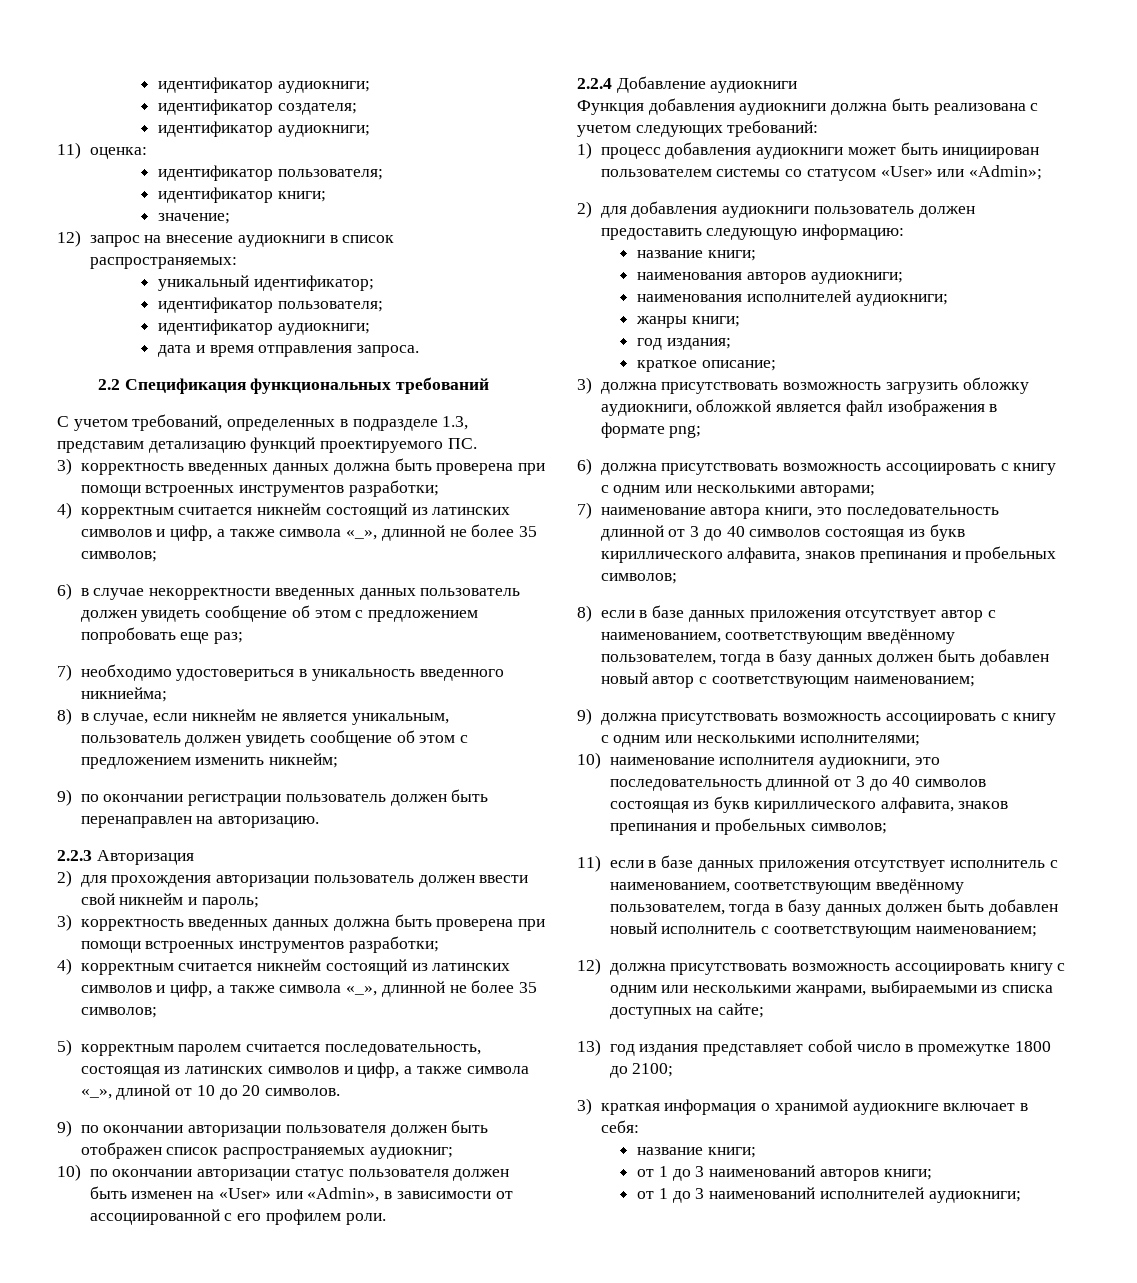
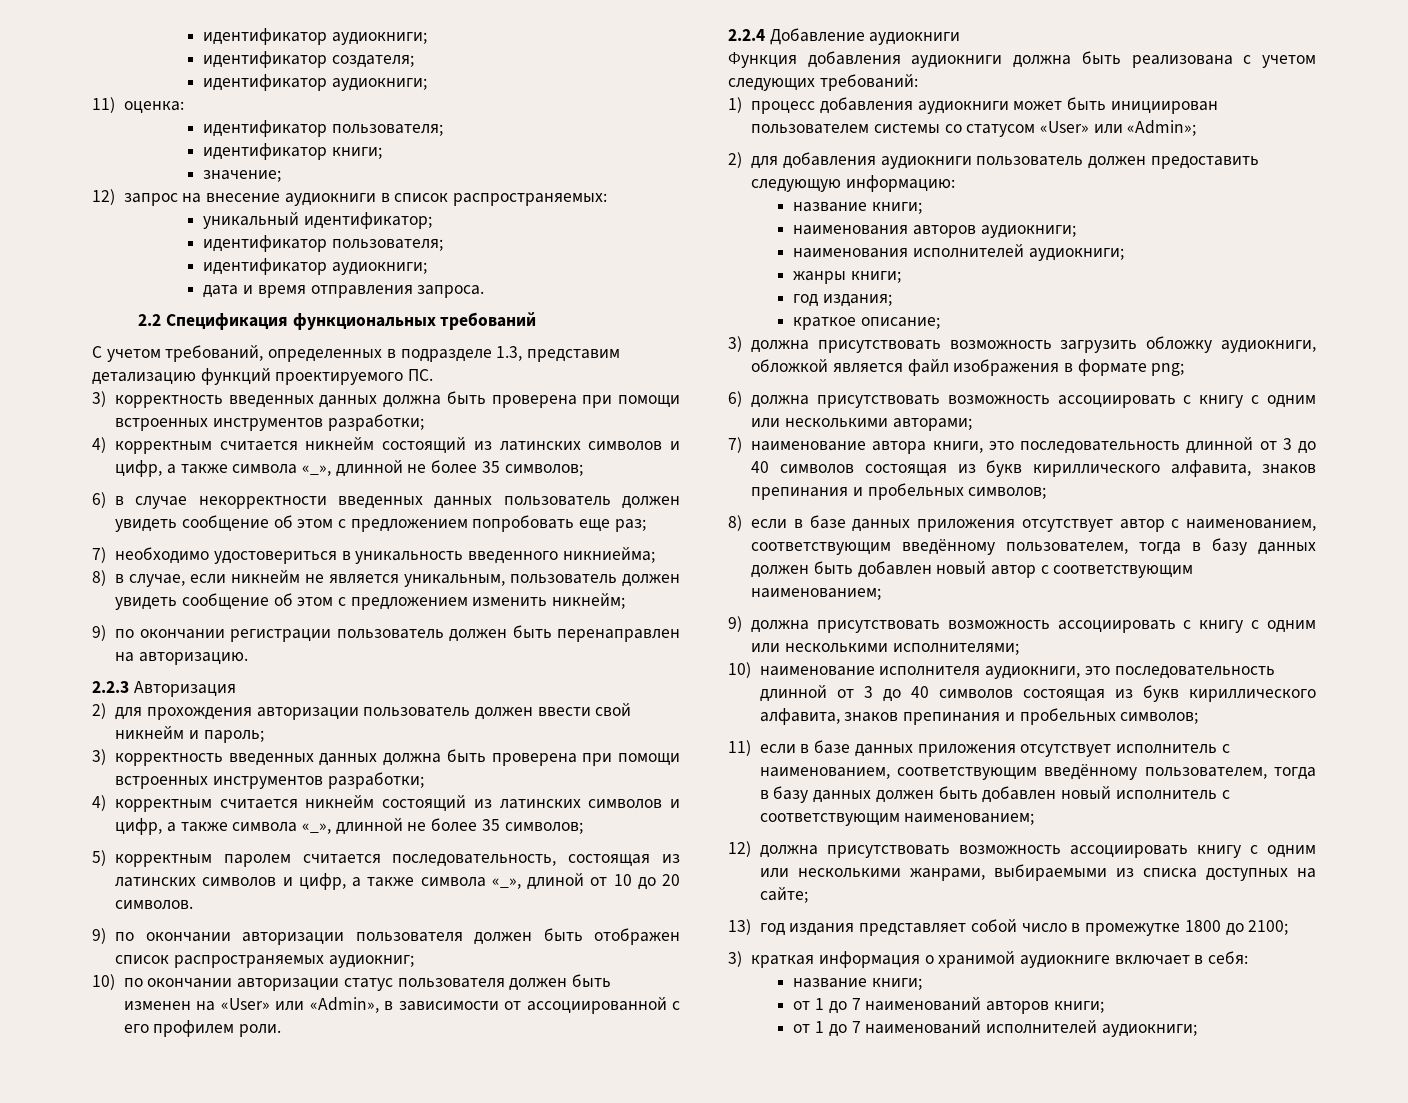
[695,1166,705,1177] 3 -> [851,998,861,1010] 7
[695,1188,705,1199] 3 -> [851,1021,861,1033] 7

